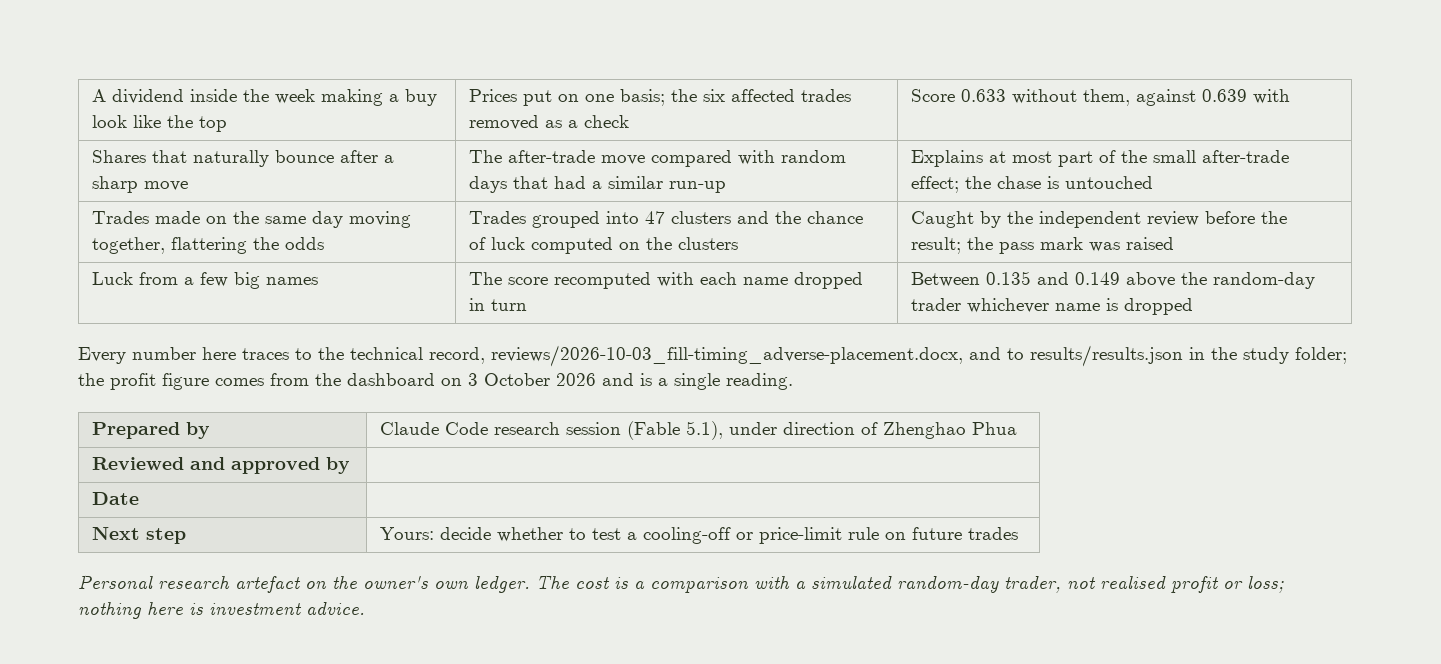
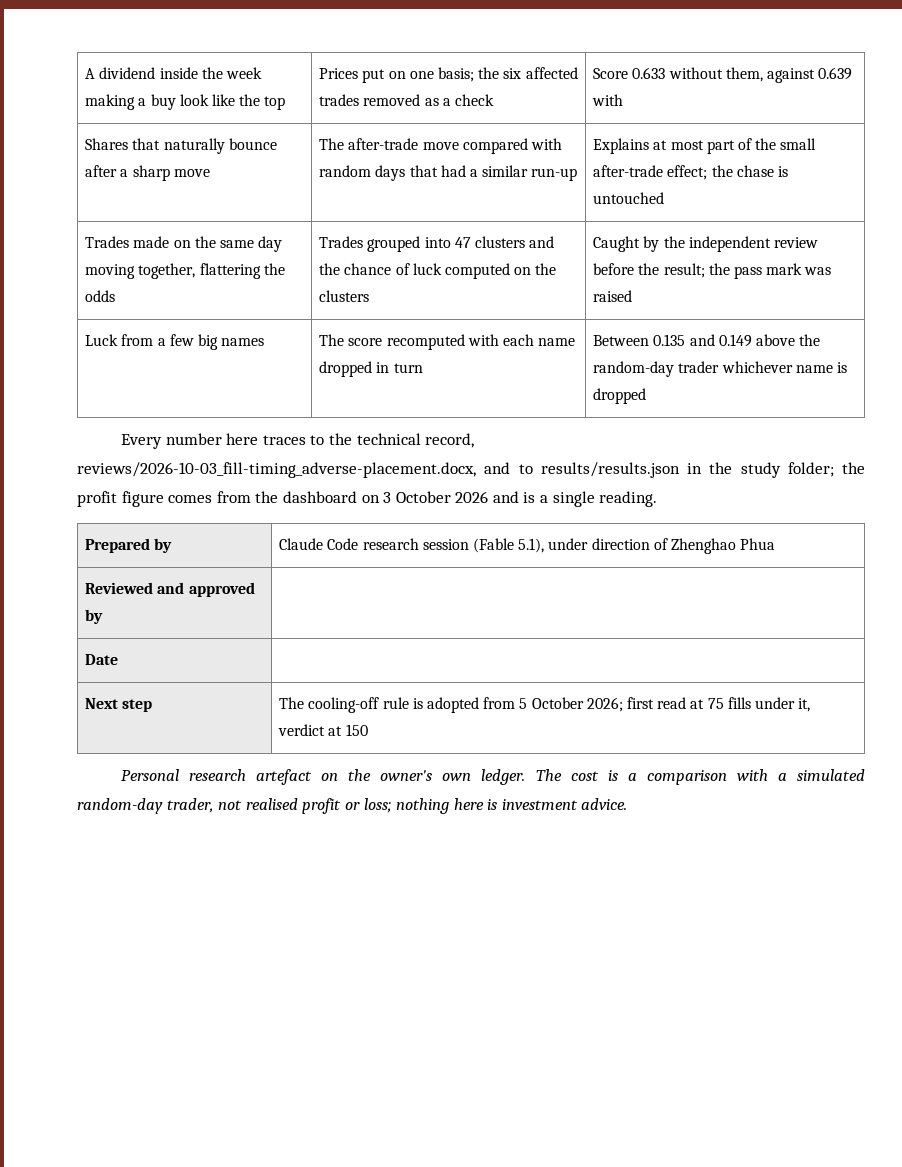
[379,527,1018,544] Yours: decide whether to test a cooling-off or price-limit rule on future trades -> [279,697,811,713] [278,724,368,736] The cooling-off rule is adopted from 5 October 2026; first read at 75 fills under it, verdict at 150

